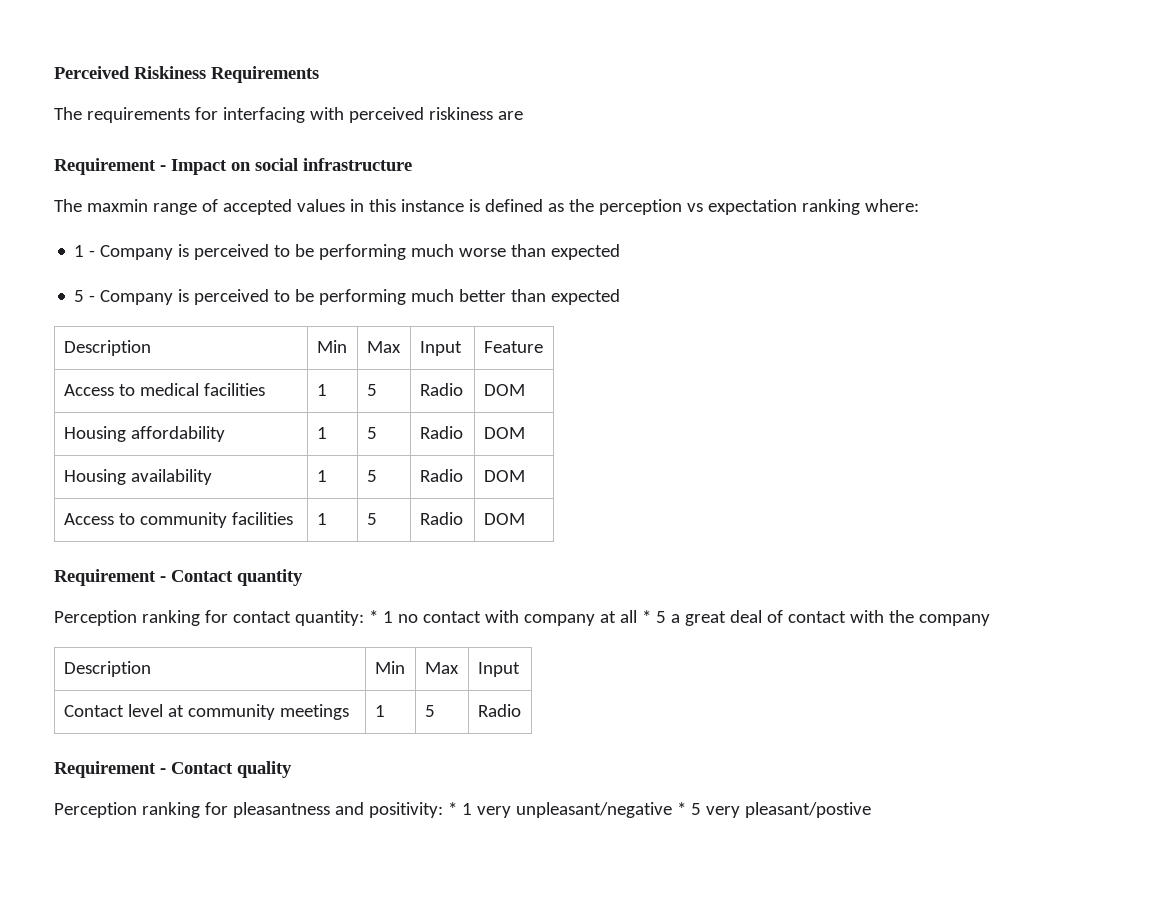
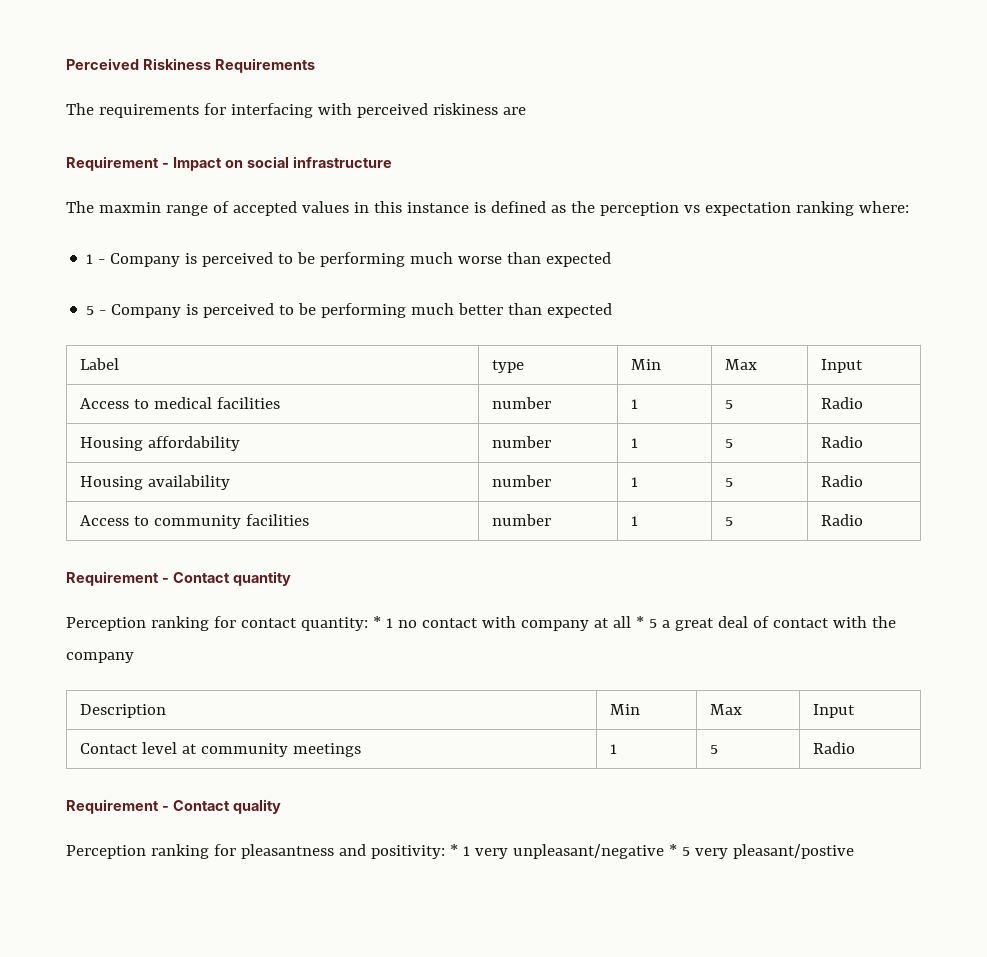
[63,340,151,356] [316,340,347,353] [366,341,401,353] [419,341,462,356] [483,341,543,353] Description | Min | Max | Input | Feature -> [80,358,120,370] [492,360,525,373] [631,359,662,370] [725,359,758,370] [821,359,864,373] Label | type | Min | Max | Input
[316,384,327,396] [366,384,377,396] [419,383,463,396] [483,384,525,396] [63,426,225,442] [316,427,327,439] [366,427,377,439] [419,426,463,439] [483,427,525,439] [63,469,212,485] [316,470,327,482] [366,470,377,482] [419,469,463,482] [483,470,525,482] 1 | 5 | Radio | DOM // Housing affordability | 1 | 5 | Radio | DOM // Housing availability | 1 | 5 | Radio | DOM -> [492,397,552,409] [631,399,639,409] [725,400,734,409] [821,397,864,409] [80,436,241,451] [492,436,552,448] [631,438,639,448] [725,439,734,448] [821,436,864,448] [80,475,231,490] [492,475,552,487] [631,477,639,487] [725,478,734,487] [821,475,864,487] number | 1 | 5 | Radio // Housing affordability | number | 1 | 5 | Radio // Housing availability | number | 1 | 5 | Radio
[316,513,327,525] [366,513,377,525] [419,512,463,525] [483,513,525,525] | 1 | 5 | Radio | DOM -> [492,514,552,526] [631,516,639,526] [725,517,734,526] [821,514,864,526] | number | 1 | 5 | Radio

